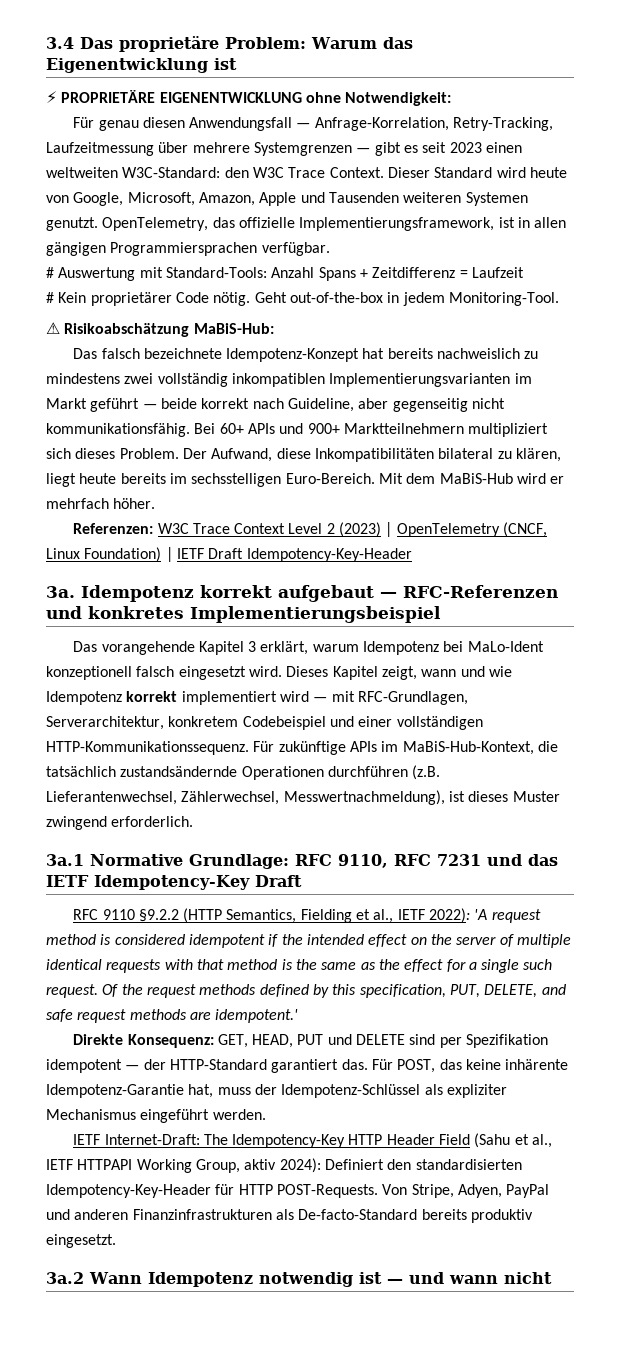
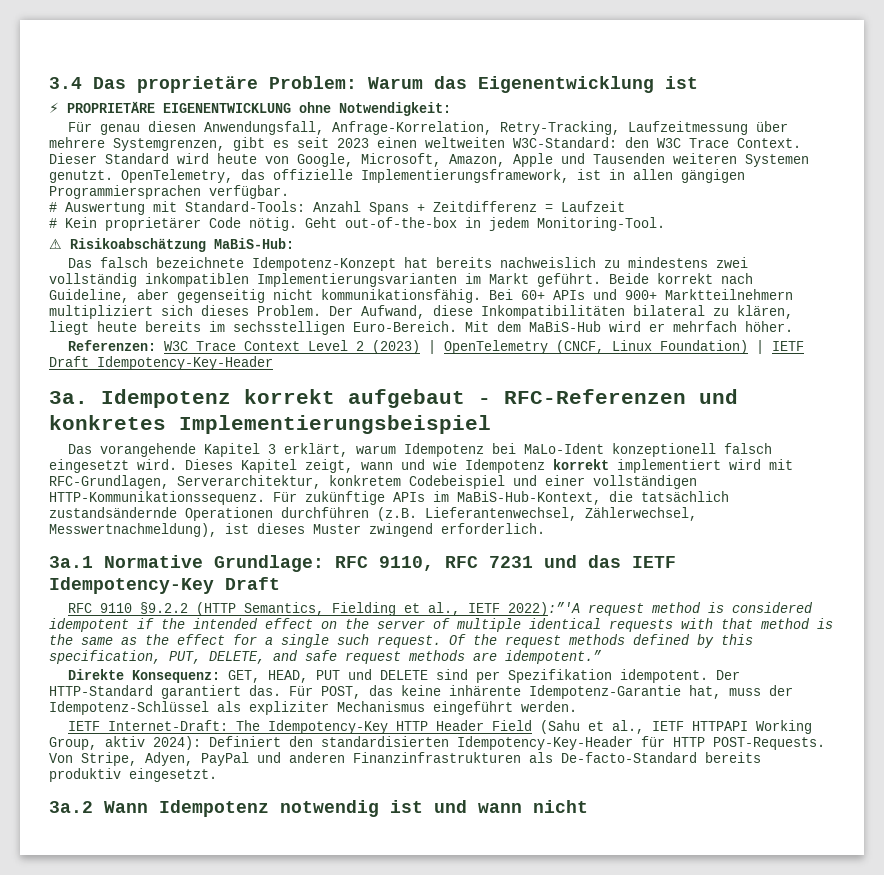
[189,117,311,131] Anwendungsfall — -> [204,121,325,135] Anwendungsfall,
[253,142,371,156] Systemgrenzen — -> [113,138,225,151] Systemgrenzen,
[90,398,197,412] geführt — beide -> [537,273,649,287] geführt. Beide
[380,592,397,598] — -> [478,398,491,404] -
[313,697,328,702] — -> (761, 464) none
[429,908,488,923] 2022): 'A -> [508,602,581,616] 2022):”'A
[215,1009,299,1023] idempotent.' -> [505,650,602,664] idempotent.”
[46,1059,166,1073] idempotent — der -> [620,669,741,683] idempotent. Der
[386,1279,403,1284] — -> (423, 806) none

